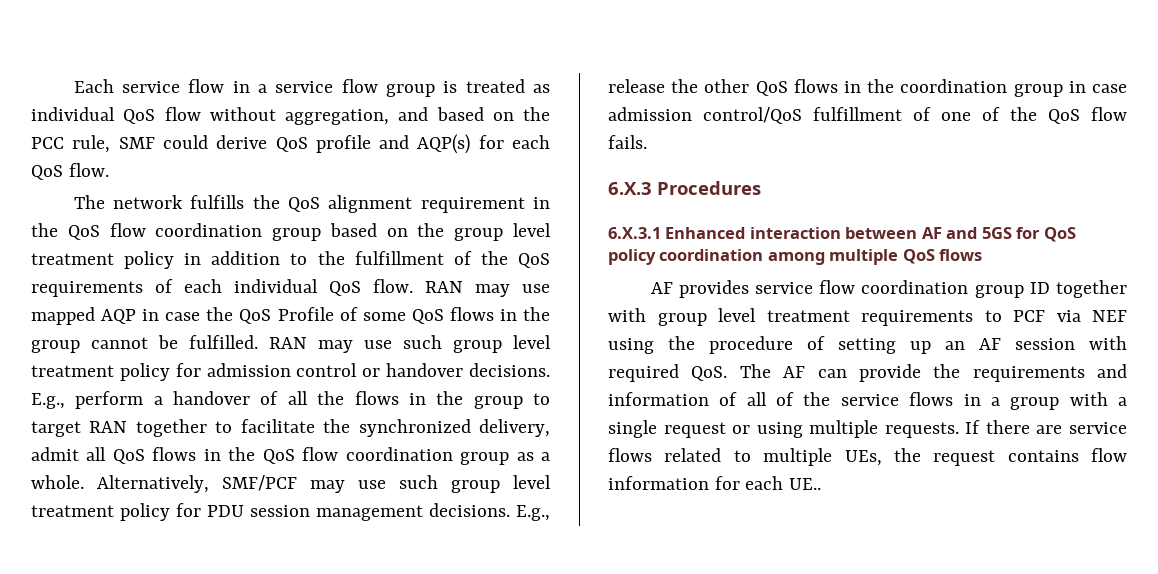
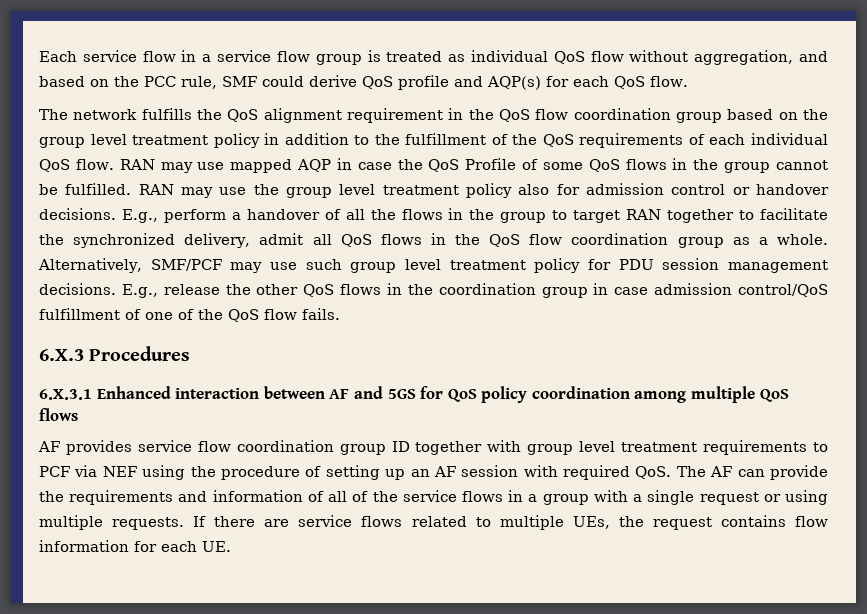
[403,335,551,353] [31,363,170,381] such group level treatment policy -> [253,183,550,198] the group level treatment policy also
[789,478,822,490] UE.. -> [202,541,231,552] UE.

